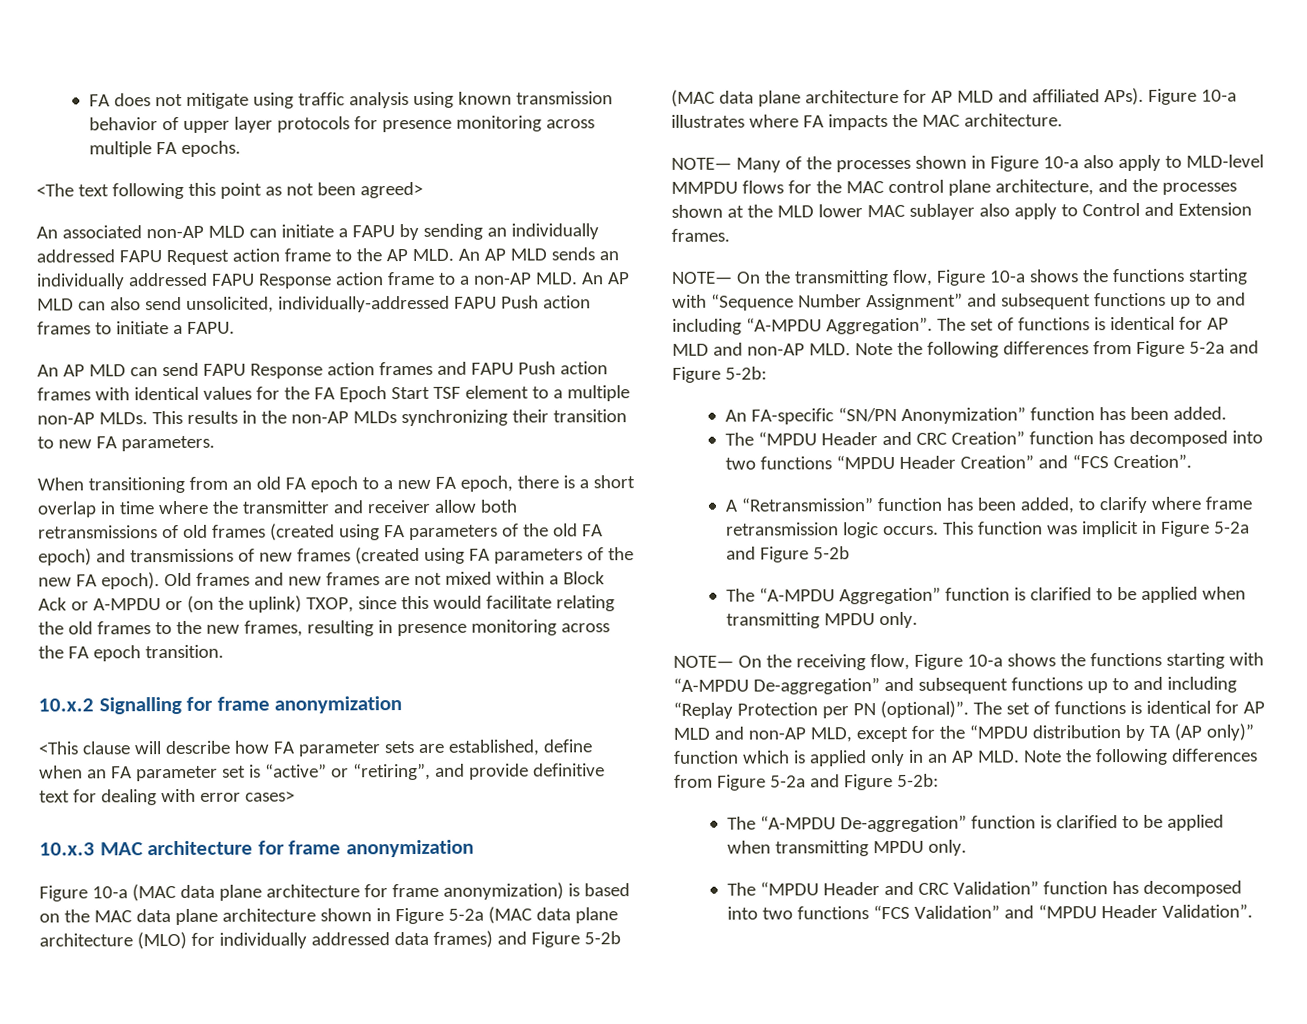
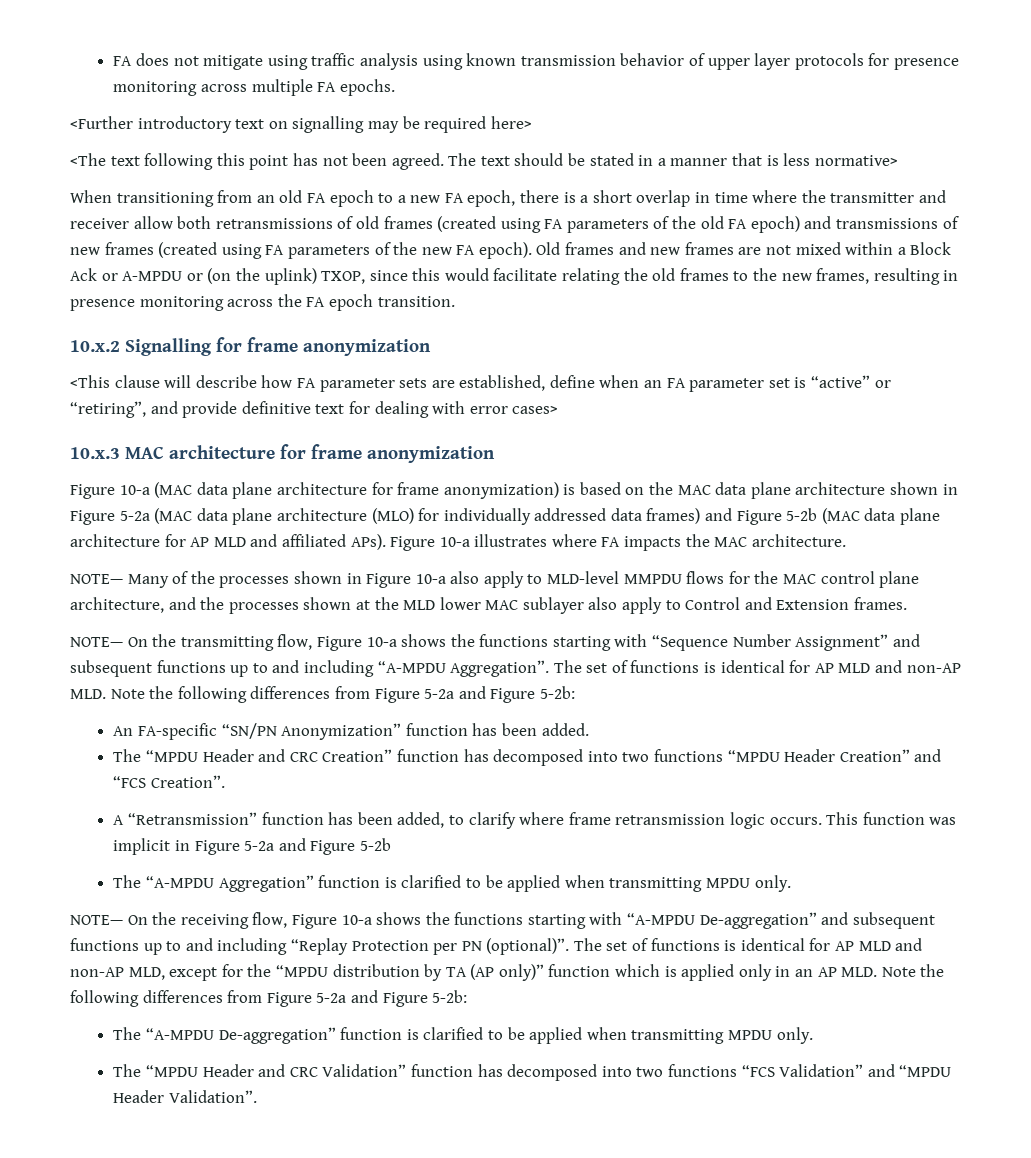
(241, 148) none -> [70,116,532,133] // <Further introductory text on signalling may be required here>
[264,186,282,196] as -> [292,153,318,166] has
[359,181,423,199] [36,223,599,241] [36,247,619,266] [36,271,630,290] [37,295,591,313] [37,321,235,335] [37,361,608,379] [37,385,630,403] [37,409,627,427] [37,435,215,452] agreed> // An associated non-AP MLD can initiate a FAPU by sending an individually addressed FAPU Request action frame to the AP MLD. An AP MLD sends an individually addressed FAPU Response action frame to a non-AP MLD. An AP MLD can also send unsolicited, individually-addressed FAPU Push action frames to initiate a FAPU. // An AP MLD can send FAPU Response action frames and FAPU Push action frames with identical values for the FA Epoch Start TSF element to a multiple non-AP MLDs. This results in the non-AP MLDs synchronizing their transition to new FA parameters. -> [391,153,898,170] agreed. The text should be stated in a manner that is less normative>

